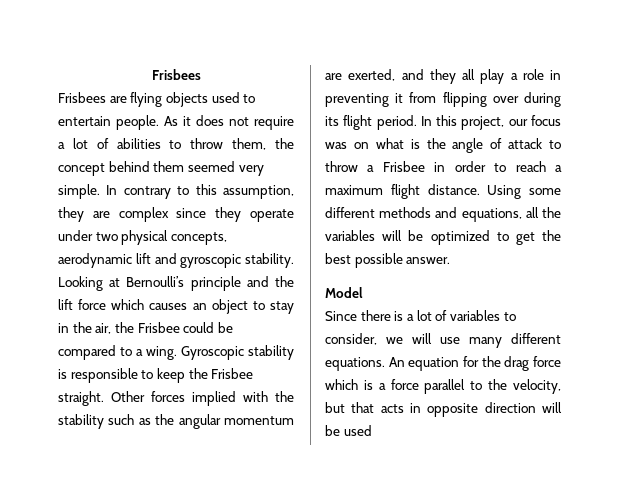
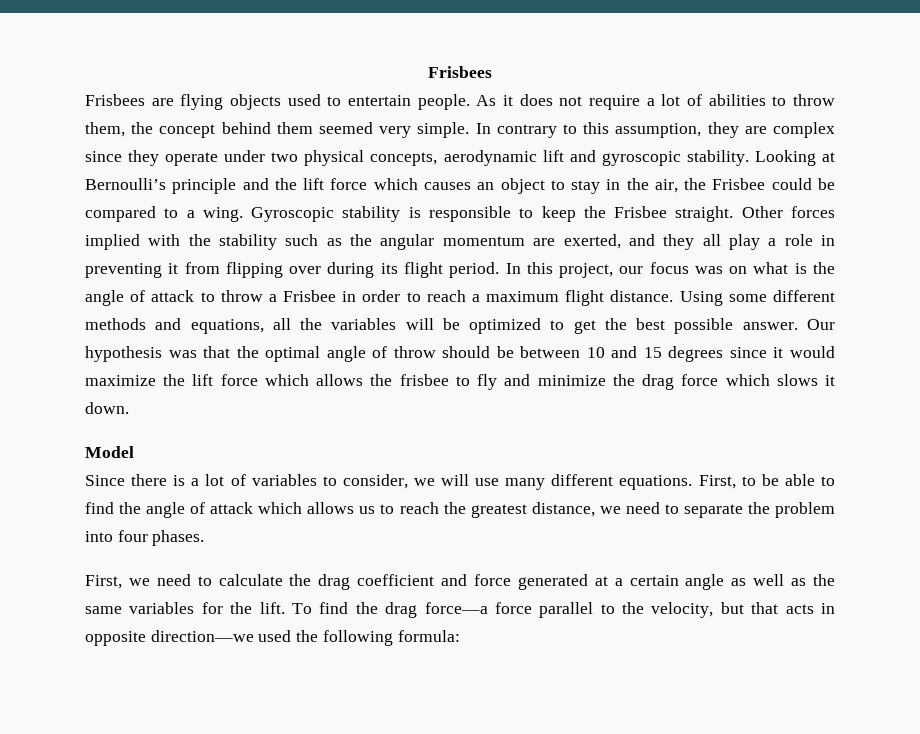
(451, 260) none -> [806,319,835,330] [85,346,835,362] [85,374,836,390] [85,402,129,414] Our hypothesis was that the optimal angle of throw should be between 10 and 15 degrees since it would maximize the lift force which allows the frisbee to fly and minimize the drag force which slows it down.
[388,356,561,371] [325,379,386,390] An equation for the drag force which is a -> [698,474,835,489] [85,502,835,518] [85,530,205,546] [85,574,836,590] [85,602,488,618] First, to be able to find the angle of attack which allows us to reach the greatest distance, we need to separate the problem into four phases. // First, we need to calculate the drag coefficient and force generated at a certain angle as well as the same variables for the lift. To find the drag force—a
[484,402,562,413] [325,425,372,436] direction will be used -> [150,630,460,646] direction—we used the following formula:

